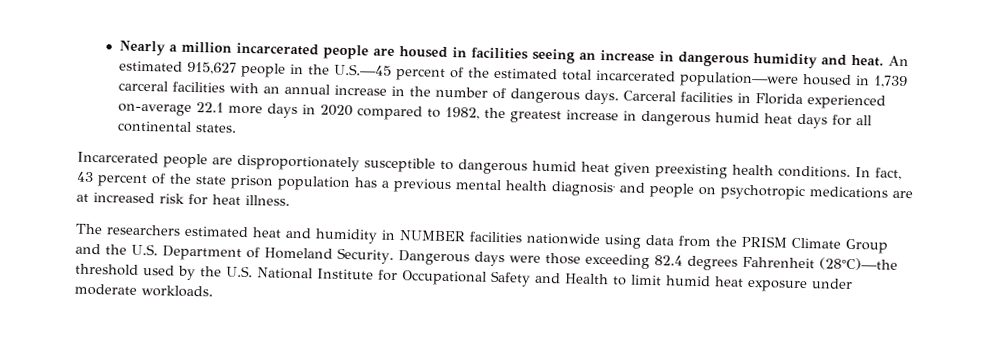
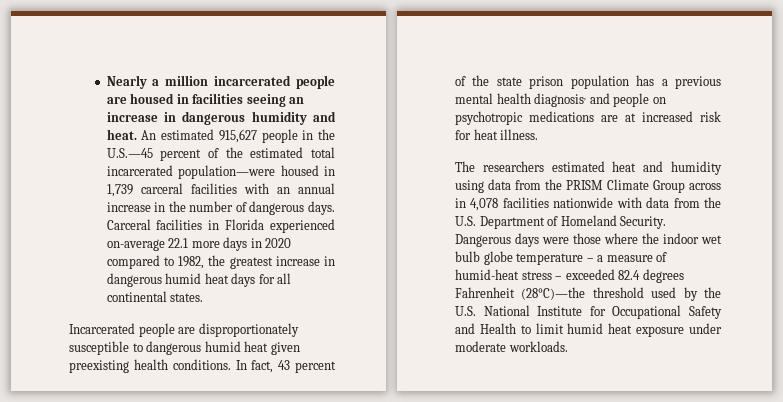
[381,229,600,246] in NUMBER facilities nationwide -> (722, 168) none
[75,243,101,255] and -> [689,183,721,190] [455,197,700,211] across in 4,078 facilities nationwide with data from
[584,253,650,270] exceeding -> [604,233,722,244] [455,251,668,265] [455,269,615,280] where the indoor wet bulb globe temperature – a measure of humid-heat stress – exceeded

